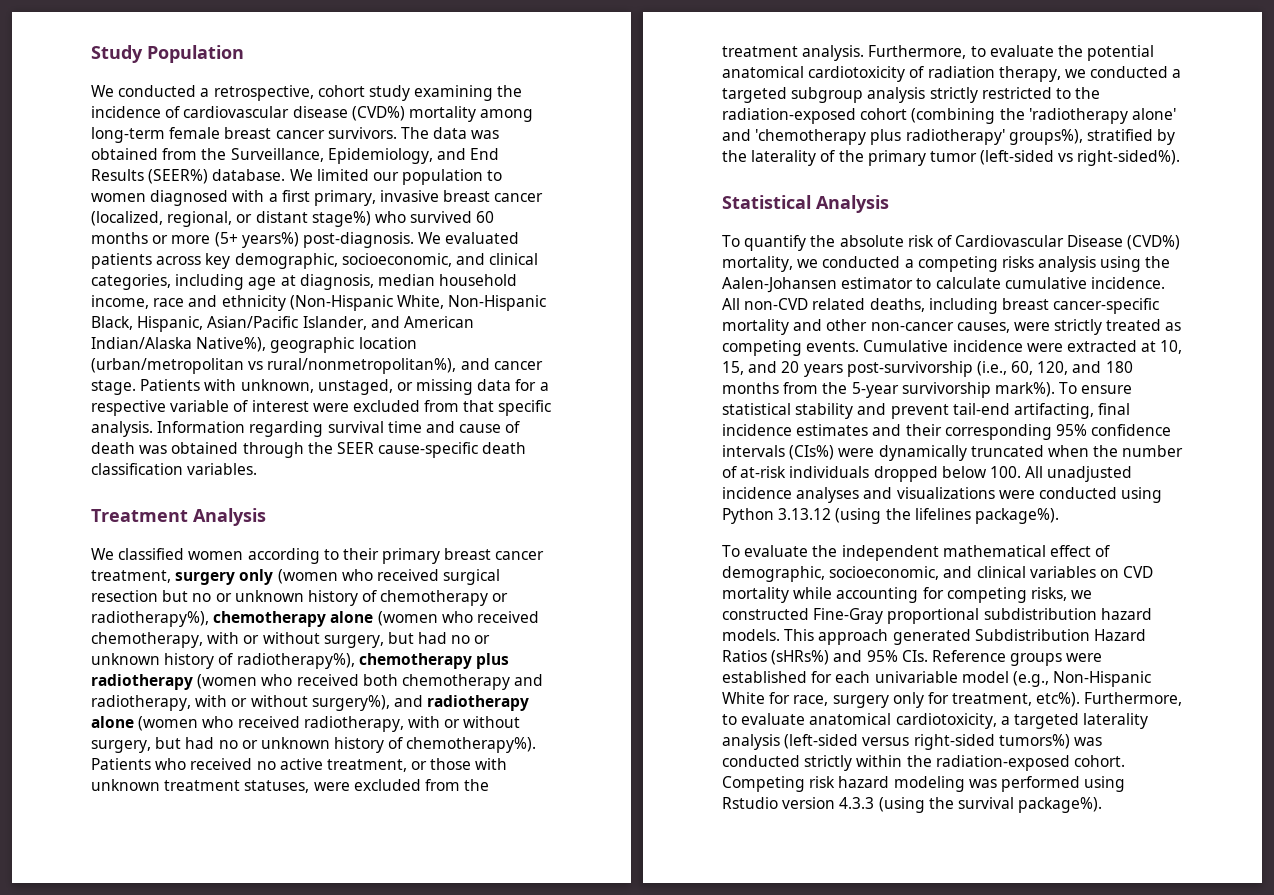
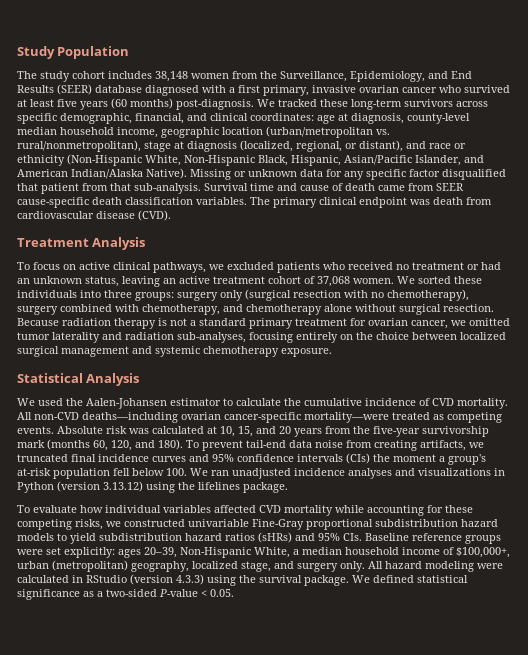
[91,85,523,101] [91,106,534,122] [91,127,500,143] [91,148,158,160] We conducted a retrospective, cohort study examining the incidence of cardiovascular disease (CVD%) mortality among long-term female breast cancer survivors. The data was obtained -> [17,71,229,82] The study cohort includes 38,148 women
[148,169,503,185] [91,193,146,202] (SEER%) database. We limited our population to women -> [57,84,142,95] (SEER) database
[443,190,544,202] [91,211,495,227] [91,232,520,248] [91,253,539,269] [91,274,518,290] [91,295,218,309] breast cancer (localized, regional, or distant stage%) who survived 60 months or more (5+ years%) post-diagnosis. We evaluated patients across key demographic, socioeconomic, and clinical categories, including age at diagnosis, median household income, race and -> [359,85,510,93] [17,98,488,110] [17,113,470,124] [17,126,390,138] [17,140,466,152] ovarian cancer who survived at least five years (60 months) post-diagnosis. We tracked these long-term survivors across specific demographic, financial, and clinical coordinates: age at diagnosis, county-level median household income, geographic location (urban/metropolitan vs. rural/nonmetropolitan), stage at diagnosis (localized, regional, or distant), and race or
[196,337,417,353] [91,358,543,374] [91,379,549,395] [91,400,552,416] [91,421,384,437] Native%), geographic location (urban/metropolitan vs rural/nonmetropolitan%), and cancer stage. Patients with unknown, unstaged, or missing data for a respective variable of interest were excluded from that specific analysis. Information regarding survival -> [146,168,506,180] [17,183,248,194] Native). Missing or unknown data for any specific factor disqualified that patient from that sub-analysis. Survival
[139,442,333,458] was obtained through the -> [378,183,434,191] came from
[91,508,266,526] [91,548,545,564] [91,569,501,585] [91,590,509,606] [91,611,539,627] [91,632,491,648] [91,653,509,669] [91,674,544,690] [91,695,530,711] [91,716,521,732] [91,737,537,753] [91,758,508,772] [91,779,490,793] [722,45,1155,61] [722,66,1182,82] [722,87,1101,103] [722,108,1176,124] [722,129,1176,145] [722,150,1181,166] [722,195,889,213] [722,235,1181,251] [722,256,1142,272] // Treatment Analysis // We classified women according to their primary breast cancer treatment, surgery only (women who received surgical resection but no or unknown history of chemotherapy or radiotherapy%), chemotherapy alone (women who received chemotherapy, with or without surgery, but had no or unknown history of radiotherapy%), chemotherapy plus radiotherapy (women who received both chemotherapy and radiotherapy, with or without surgery%), and radiotherapy alone (women who received radiotherapy, with or without surgery, but had no or unknown history of chemotherapy%). Patients who received no active treatment, or those with unknown treatment statuses, were excluded from the treatment analysis. Furthermore, to evaluate the potential anatomical cardiotoxicity of radiation therapy, we conducted a targeted subgroup analysis strictly restricted to the radiation-exposed cohort (combining the 'radiotherapy alone' and 'chemotherapy plus radiotherapy' groups%), stratified by the laterality of the primary tumor (left-sided vs right-sided%). // Statistical Analysis // To quantify the absolute risk of Cardiovascular Disease (CVD%) mortality, we conducted a competing risks analysis using -> [250,197,492,208] [17,210,171,221] [17,237,146,250] [17,262,501,273] [17,276,482,287] [17,289,469,301] [17,304,494,315] [17,318,510,329] [17,332,506,343] [17,346,332,357] [17,373,140,386] [17,398,63,406] The primary clinical endpoint was death from cardiovascular disease (CVD). // Treatment Analysis // To focus on active clinical pathways, we excluded patients who received no treatment or had an unknown status, leaving an active treatment cohort of 37,068 women. We sorted these individuals into three groups: surgery only (surgical resection with no chemotherapy), surgery combined with chemotherapy, and chemotherapy alone without surgical resection. Because radiation therapy is not a standard primary treatment for ovarian cancer, we omitted tumor laterality and radiation sub-analyses, focusing entirely on the choice between localized surgical management and systemic chemotherapy exposure. // Statistical Analysis // We used
[1004,277,1165,289] [722,298,1160,314] [722,319,1182,335] [722,340,1137,356] cumulative incidence. All non-CVD related deaths, including breast cancer-specific mortality and other non-cancer causes, were strictly treated as competing events. Cumulative incidence were extracted -> [284,398,508,409] [17,412,502,423] [17,426,204,434] the cumulative incidence of CVD mortality. All non-CVD deaths—including ovarian cancer-specific mortality—were treated as competing events. Absolute risk was calculated
[846,361,1133,377] [722,382,1133,398] [722,403,1131,419] [722,424,1172,440] [722,445,1184,461] [722,466,1044,482] post-survivorship (i.e., 60, 120, and 180 months from the 5-year survivorship mark%). To ensure statistical stability and prevent tail-end artifacting, final incidence estimates and their corresponding 95% confidence intervals (CIs%) were dynamically truncated when the number of at-risk individuals dropped below 100. All -> [325,426,489,437] [17,439,484,451] [17,453,486,465] [17,468,229,479] from the five-year survivorship mark (months 60, 120, and 180). To prevent tail-end data noise from creating artifacts, we truncated final incidence curves and 95% confidence intervals (CIs) the moment a group's at-risk population fell below 100. We ran
[998,487,1163,503] [722,508,882,524] were conducted using Python 3.13.12 (using -> [494,468,505,476] [17,481,175,493] in Python (version 3.13.12) using
[974,508,1059,524] package%). -> [243,482,288,493] package.
[812,545,1111,561] [722,566,1119,582] the independent mathematical effect of demographic, socioeconomic, and clinical variables on -> [80,505,256,513] how individual variables affected
(944, 593) none -> [445,505,473,513] these
(809, 614) none -> [188,519,249,527] univariable
[722,629,1146,645] [722,650,1103,666] [722,671,1152,687] [722,692,1183,708] [722,713,1149,729] [722,734,1102,750] [722,755,1125,771] [722,776,1126,792] [722,797,1103,813] models. This approach generated Subdistribution Hazard Ratios (sHRs%) and 95% CIs. Reference groups were established for each univariable model (e.g., Non-Hispanic White for race, surgery only for treatment, etc%). Furthermore, to evaluate anatomical cardiotoxicity, a targeted laterality analysis (left-sided versus right-sided tumors%) was conducted strictly within the radiation-exposed cohort. Competing risk hazard modeling was performed using Rstudio version 4.3.3 (using the survival package%). -> [17,532,501,544] [17,547,510,558] [17,560,503,572] [17,574,468,586] [17,589,234,600] models to yield subdistribution hazard ratios (sHRs) and 95% CIs. Baseline reference groups were set explicitly: ages 20–39, Non-Hispanic White, a median household income of $100,000+, urban (metropolitan) geography, localized stage, and surgery only. All hazard modeling were calculated in RStudio (version 4.3.3) using the survival package. We defined statistical significance as a two-sided P-value < 0.05.

